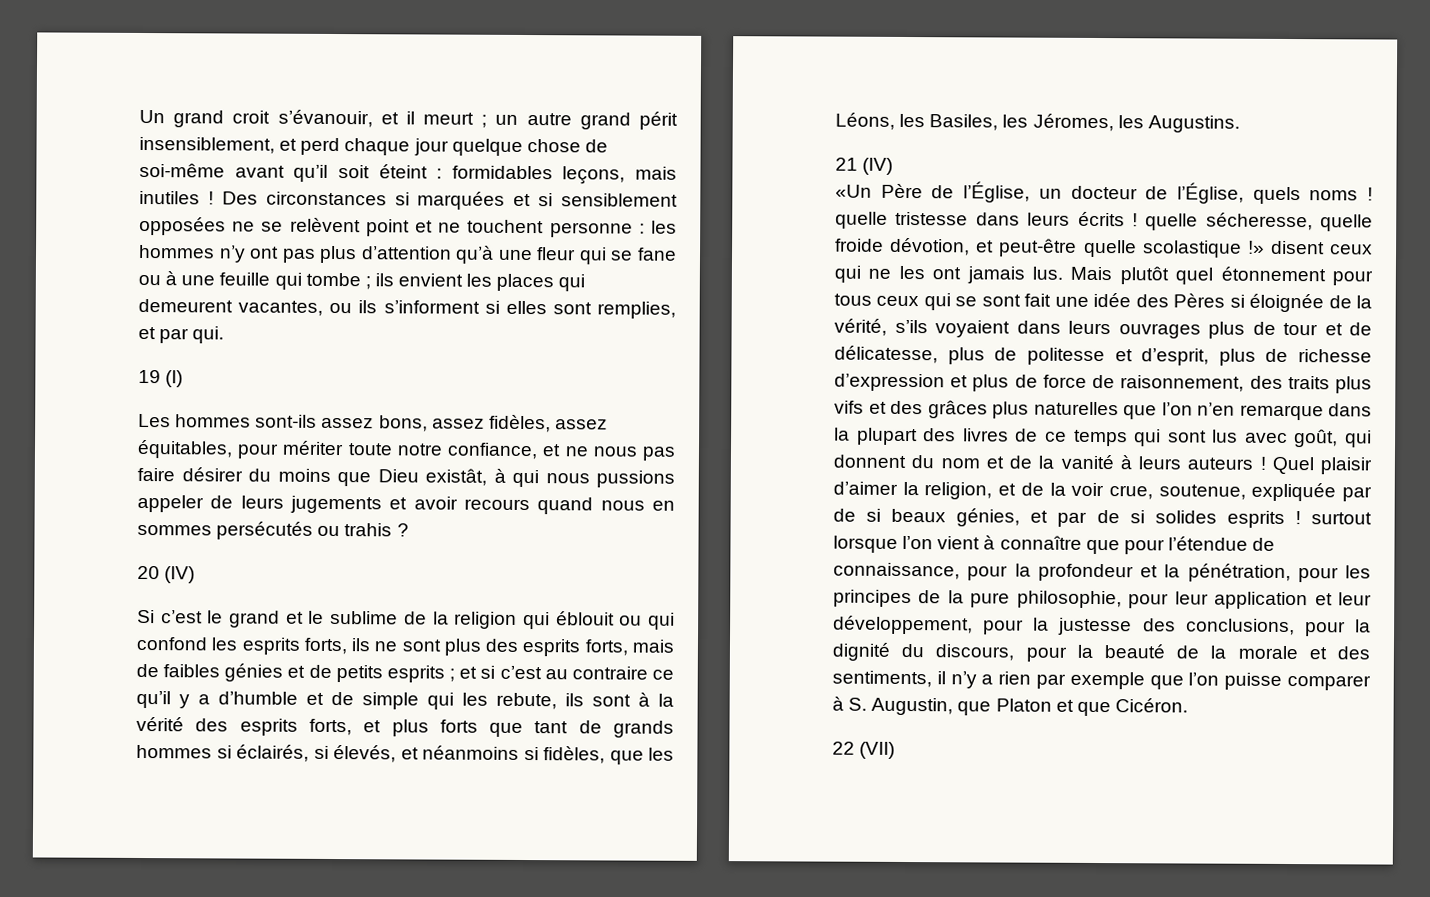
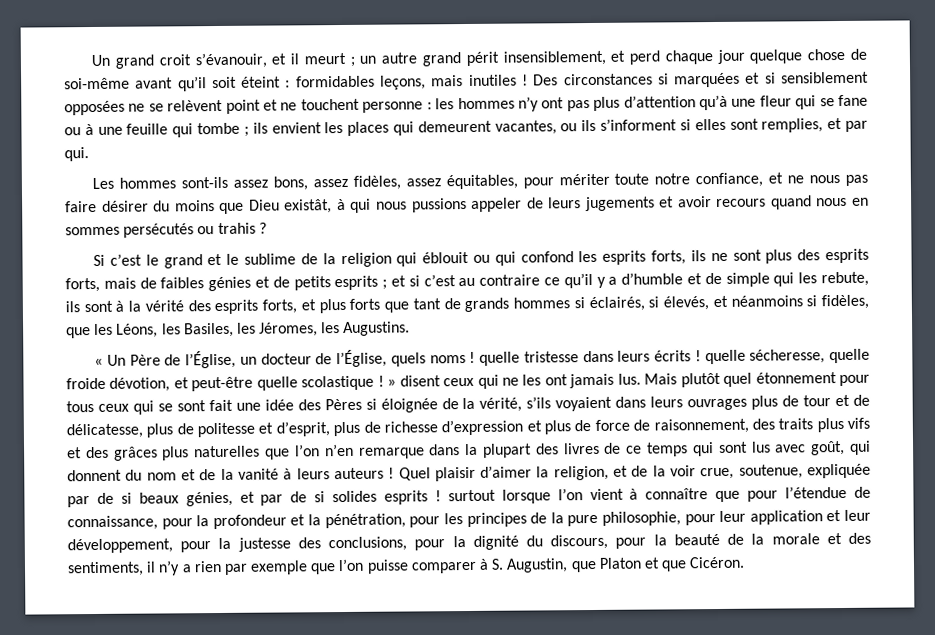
[138,369,184,388] // 19 (I) -> (89, 154) none
[137,565,196,584] // 20 (IV) -> (267, 228) none
[835,157,894,175] [835,184,872,198] 21 (IV) // «Un -> [94,354,126,366] « Un
[1247,240,1265,254] !» -> [377,375,397,387] ! »
[832,741,896,759] // 22 (VII) -> (746, 562) none

